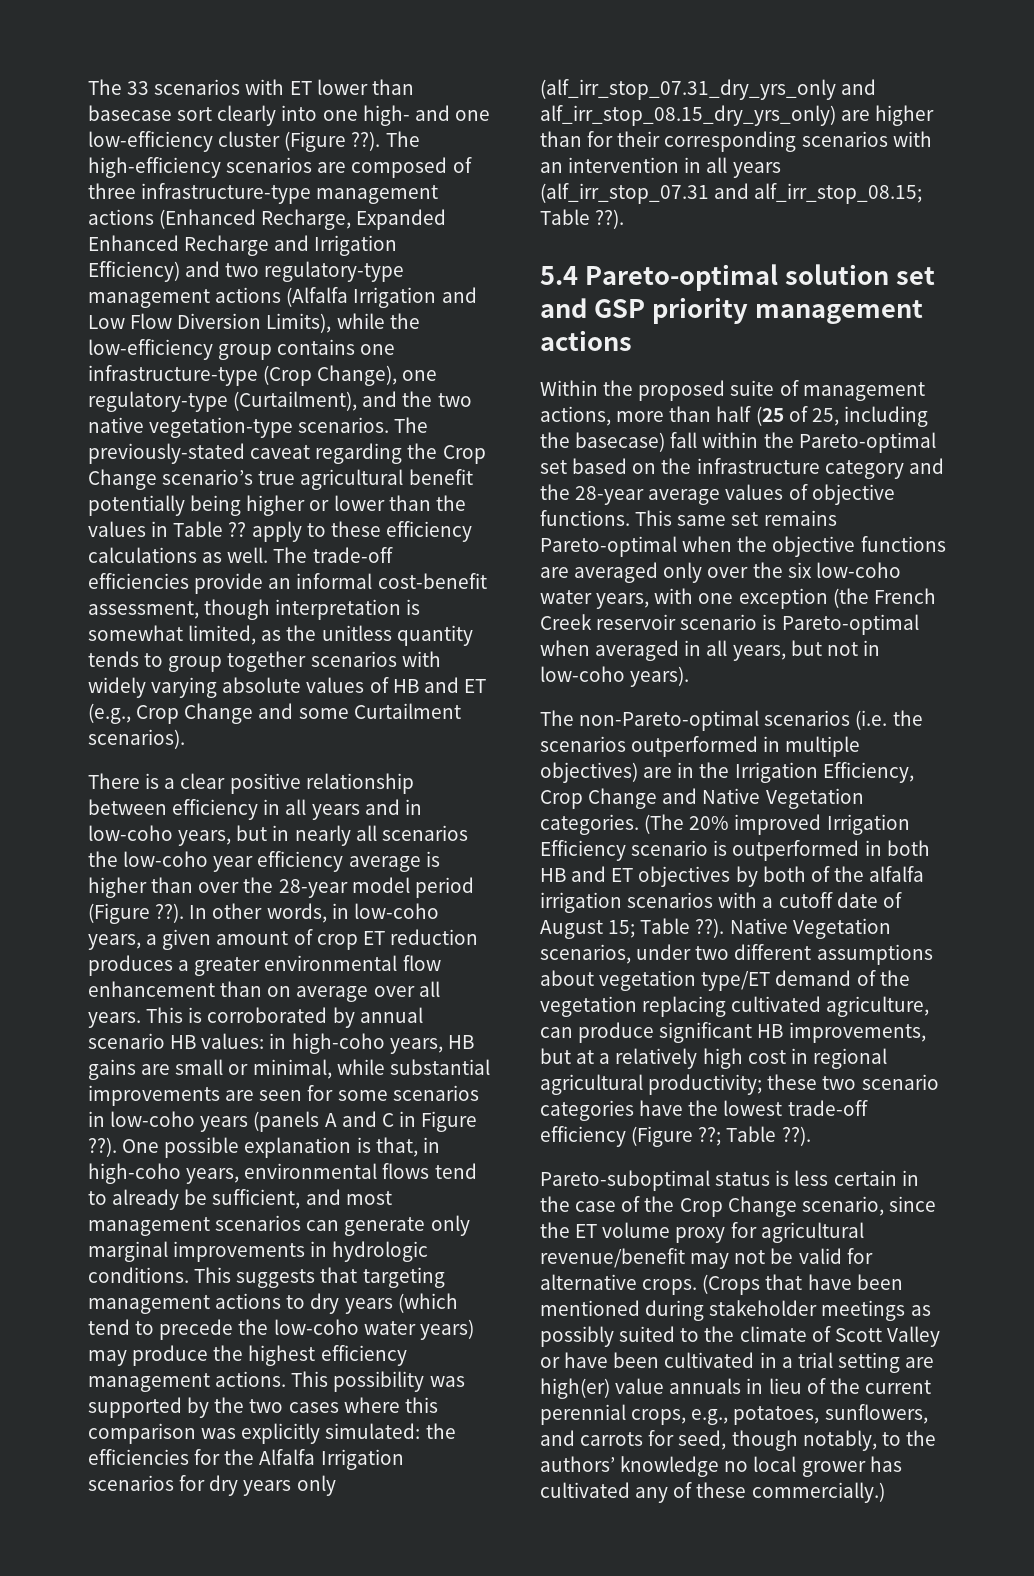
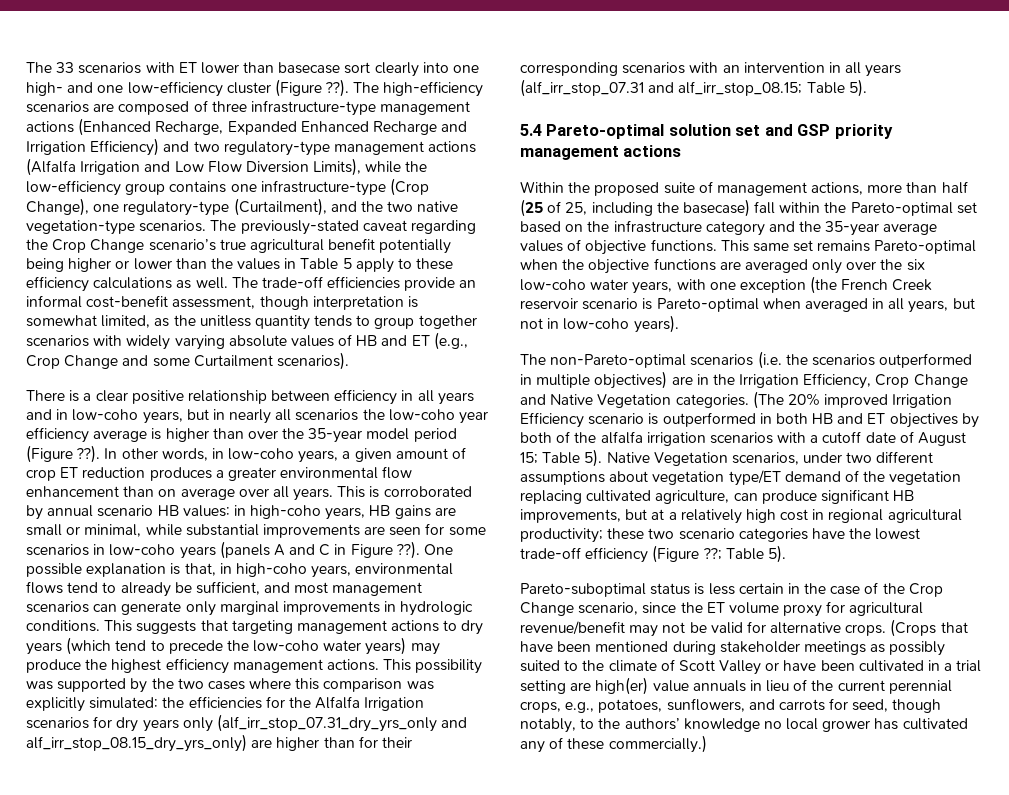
[228,522,247,537] ?? -> [342,258,352,269] 5
[278,879,348,898] 28-year -> [308,428,363,443] 35-year
[595,209,625,229] ??). -> [848,79,867,97] 5).
[575,486,645,505] 28-year -> [825,221,880,236] 35-year
[695,918,725,938] ??). -> [584,449,603,467] 5).
[781,1126,811,1146] ??). -> [767,545,786,563] 5).

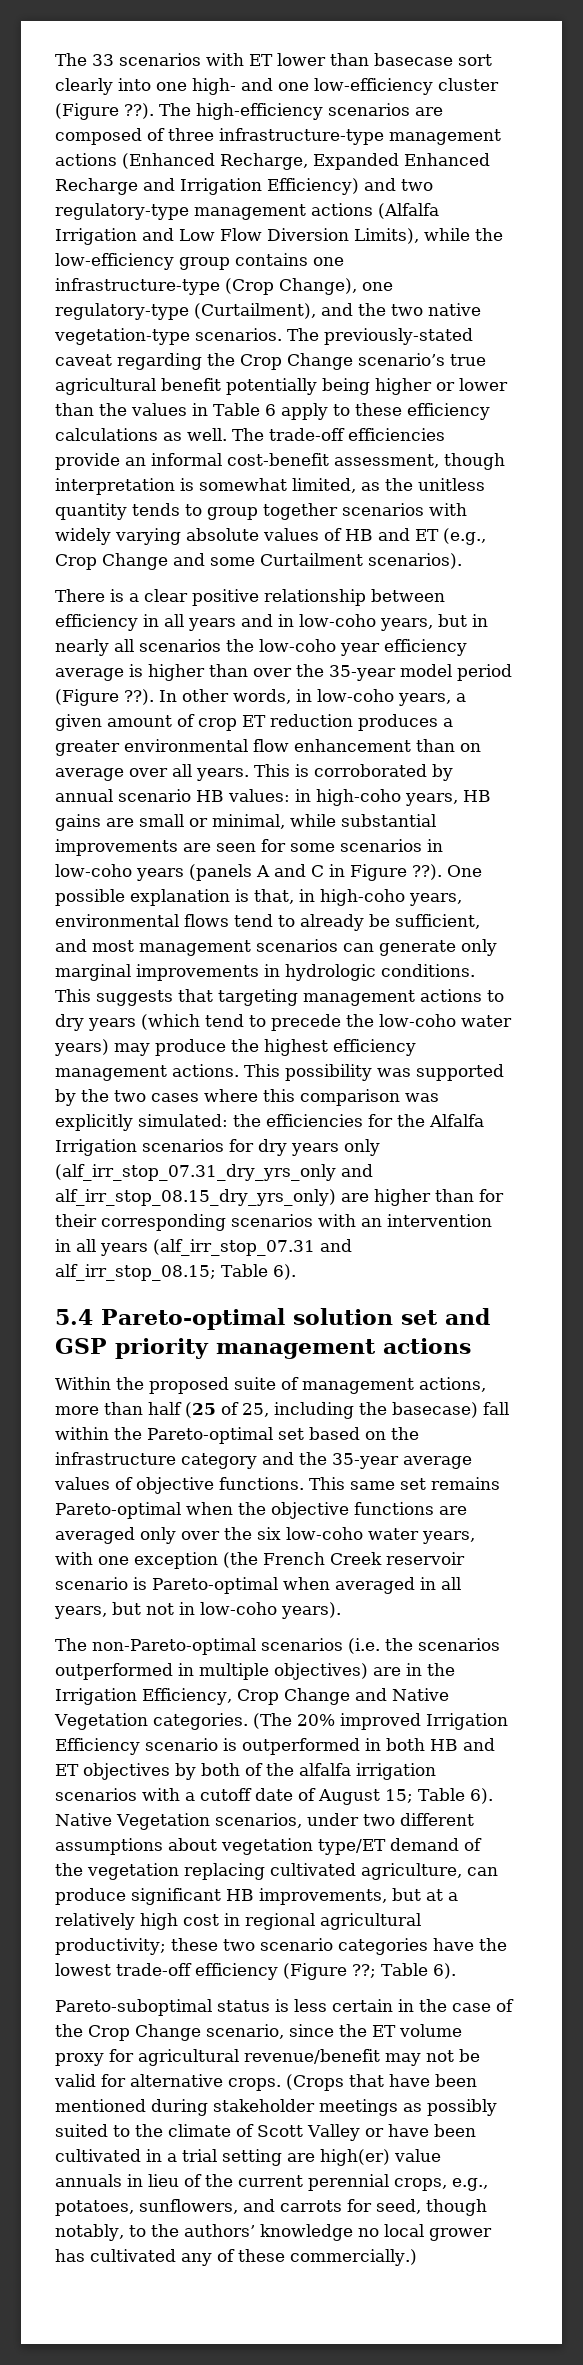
[342,258,352,269] 5 -> [264,404,276,416] 6
[848,79,867,97] 5). -> [272,1264,296,1280] 6).
[584,449,603,467] 5). -> [469,1788,493,1804] 6).
[767,545,786,563] 5). -> [432,1963,456,1979] 6).

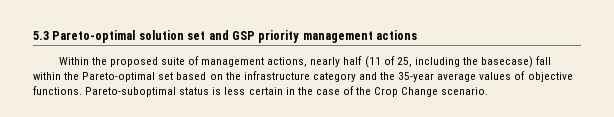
[55,53,492,66] [55,78,499,95] [55,103,443,120] [55,128,501,145] [55,153,490,170] [55,178,433,195] [55,203,439,220] [55,228,503,245] [55,253,344,270] [55,278,393,295] [55,303,481,320] [54,328,473,345] [55,353,486,370] [55,378,508,395] [55,403,490,420] [55,428,445,441] [55,453,505,470] [55,478,485,495] [55,503,467,520] [55,528,486,545] [55,553,462,570] [55,589,445,606] [55,614,488,631] [55,639,467,656] [55,664,512,681] [55,689,466,706] [55,714,453,731] [55,739,481,756] [55,764,453,781] [55,789,491,806] [55,814,436,831] [55,839,443,856] [55,864,482,881] [55,889,462,906] [55,914,480,931] [55,939,497,956] [55,964,475,981] [55,989,504,1006] [55,1014,512,1031] [54,1039,416,1056] [55,1064,504,1081] [55,1089,439,1106] [55,1114,484,1131] [55,1139,380,1156] [55,1164,373,1181] [55,1189,504,1206] [55,1214,492,1231] [55,1239,352,1256] [55,1264,296,1281] [55,1309,93,1325] The 33 scenarios with ET lower than basecase sort clearly into one high- and one low-efficiency cluster (Figure ??). The high-efficiency scenarios are composed of three infrastructure-type management actions (Enhanced Recharge, Expanded Enhanced Recharge and Irrigation Efficiency) and two regulatory-type management actions (Alfalfa Irrigation and Low Flow Diversion Limits), while the low-efficiency group contains one infrastructure-type (Crop Change), one regulatory-type (Curtailment), and the two native vegetation-type scenarios. The previously-stated caveat regarding the Crop Change scenario’s true agricultural benefit potentially being higher or lower than the values in Table 6 apply to these efficiency calculations as well. The trade-off efficiencies provide an informal cost-benefit assessment, though interpretation is somewhat limited, as the unitless quantity tends to group together scenarios with widely varying absolute values of HB and ET (e.g., Crop Change and some Curtailment scenarios). // There is a clear positive relationship between efficiency in all years and in low-coho years, but in nearly all scenarios the low-coho year efficiency average is higher than over the 35-year model period (Figure ??). In other words, in low-coho years, a given amount of crop ET reduction produces a greater environmental flow enhancement than on average over all years. This is corroborated by annual scenario HB values: in high-coho years, HB gains are small or minimal, while substantial improvements are seen for some scenarios in low-coho years (panels A and C in Figure ??). One possible explanation is that, in high-coho years, environmental flows tend to already be sufficient, and most management scenarios can generate only marginal improvements in hydrologic conditions. This suggests that targeting management actions to dry years (which tend to precede the low-coho water years) may produce the highest efficiency management actions. This possibility was supported by the two cases where this comparison was explicitly simulated: the efficiencies for the Alfalfa Irrigation scenarios for dry years only (alf_irr_stop_07.31_dry_yrs_only and alf_irr_stop_08.15_dry_yrs_only) are higher than for their corresponding scenarios with an intervention in all years (alf_irr_stop_07.31 and alf_irr_stop_08.15; Table 6). // 5.4 -> [33,31,49,40] 5.3
[55,1402,216,1418] more than half (25 -> [310,56,381,68] nearly half (11
[309,1477,500,1490] [55,1502,467,1519] [55,1527,475,1544] [55,1552,465,1569] [55,1577,461,1594] [54,1602,341,1619] [55,1638,500,1655] [55,1663,455,1680] [55,1688,449,1705] [54,1713,508,1730] [55,1738,495,1755] [55,1763,436,1780] [55,1788,493,1805] [55,1813,474,1830] [55,1838,482,1855] [55,1863,498,1880] [55,1888,458,1905] [55,1913,421,1930] [55,1938,507,1955] [55,1963,456,1980] This same set remains Pareto-optimal when the objective functions are averaged only over the six low-coho water years, with one exception (the French Creek reservoir scenario is Pareto-optimal when averaged in all years, but not in low-coho years). // The non-Pareto-optimal scenarios (i.e. the scenarios outperformed in multiple objectives) are in the Irrigation Efficiency, Crop Change and Native Vegetation categories. (The 20% improved Irrigation Efficiency scenario is outperformed in both HB and ET objectives by both of the alfalfa irrigation scenarios with a cutoff date of August 15; Table 6). Native Vegetation scenarios, under two different assumptions about vegetation type/ET demand of the vegetation replacing cultivated agriculture, can produce significant HB improvements, but at a relatively high cost in regional agricultural productivity; these two scenario categories have the lowest trade-off efficiency (Figure ??; Table 6). // -> (82, 90) none
[206,2024,462,2039] [55,2049,480,2066] [54,2074,477,2091] [55,2099,497,2116] [55,2124,476,2141] [55,2149,441,2166] [55,2174,488,2191] [55,2199,487,2216] [55,2224,492,2241] [55,2249,417,2266] scenario, since the ET volume proxy for agricultural revenue/benefit may not be valid for alternative crops. (Crops that have been mentioned during stakeholder meetings as possibly suited to the climate of Scott Valley or have been cultivated in a trial setting are high(er) value annuals in lieu of the current perennial crops, e.g., potatoes, sunflowers, and carrots for seed, though notably, to the authors’ knowledge no local grower has cultivated any of these commercially.) -> [441,87,489,95] scenario.

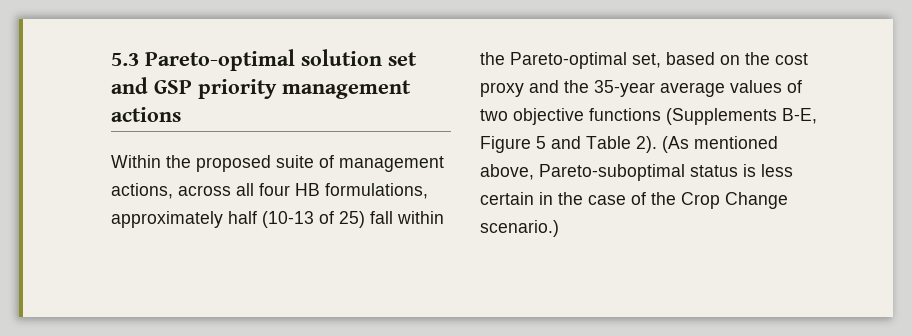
[310,56,534,68] nearly half (11 of 25, including the basecase) -> [178,183,428,199] [111,211,365,228] across all four HB formulations, approximately half (10-13 of 25)
[158,72,174,80] set -> [632,53,661,68] set,
[243,71,356,82] infrastructure category -> [775,53,808,65] [480,82,524,97] cost proxy
[527,72,573,82] [33,86,82,95] objective functions. -> [480,108,817,125] [480,136,778,153] [480,164,534,180] two objective functions (Supplements B-E, Figure 5 and Table 2). (As mentioned above,
[441,87,489,95] scenario. -> [480,220,559,237] scenario.)

